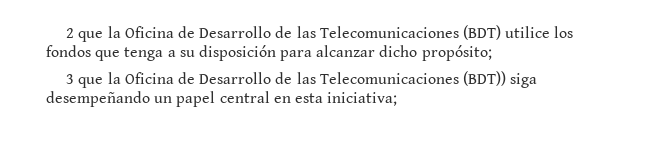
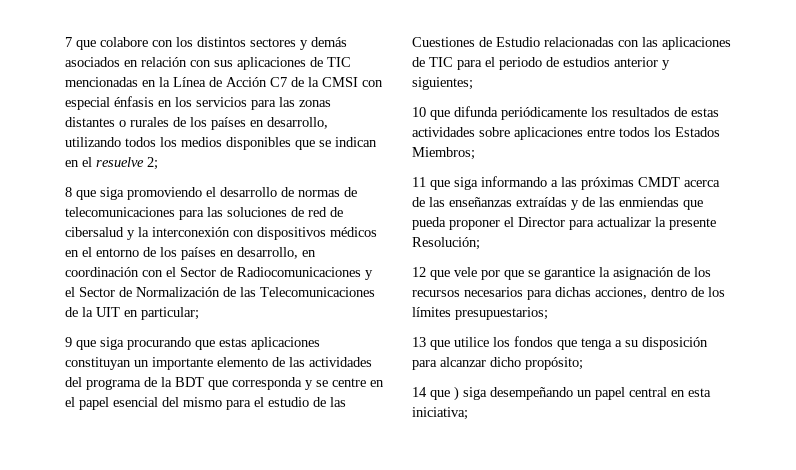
[66,25,501,42] 2 que la Oficina de Desarrollo de las Telecomunicaciones (BDT) -> [65,37,347,50] [65,57,351,70] [65,77,383,87] [65,96,331,110] [65,117,328,130] [65,137,377,150] [65,157,158,170] [65,187,357,200] [65,207,343,220] [65,227,377,240] [65,247,316,260] [65,267,373,280] [65,287,375,297] [65,307,199,320] [65,337,320,350] [65,357,372,370] [65,377,384,390] [65,397,346,410] [412,37,731,50] [412,57,670,70] [412,77,473,90] [412,106,719,120] [412,127,720,140] [412,147,475,160] [412,176,720,190] [412,197,703,210] [412,217,716,230] [412,237,480,250] [412,267,711,280] [412,287,725,300] [412,307,548,320] [412,337,450,350] 7 que colabore con los distintos sectores y demás asociados en relación con sus aplicaciones de TIC mencionadas en la Línea de Acción C7 de la CMSI con especial énfasis en los servicios para las zonas distantes o rurales de los países en desarrollo, utilizando todos los medios disponibles que se indican en el resuelve 2; // 8 que siga promoviendo el desarrollo de normas de telecomunicaciones para las soluciones de red de cibersalud y la interconexión con dispositivos médicos en el entorno de los países en desarrollo, en coordinación con el Sector de Radiocomunicaciones y el Sector de Normalización de las Telecomunicaciones de la UIT en particular; // 9 que siga procurando que estas aplicaciones constituyan un importante elemento de las actividades del programa de la BDT que corresponda y se centre en el papel esencial del mismo para el estudio de las Cuestiones de Estudio relacionadas con las aplicaciones de TIC para el periodo de estudios anterior y siguientes; // 10 que difunda periódicamente los resultados de estas actividades sobre aplicaciones entre todos los Estados Miembros; // 11 que siga informando a las próximas CMDT acerca de las enseñanzas extraídas y de las enmiendas que pueda proponer el Director para actualizar la presente Resolución; // 12 que vele por que se garantice la asignación de los recursos necesarios para dichas acciones, dentro de los límites presupuestarios; // 13 que
[66,71,506,88] 3 que la Oficina de Desarrollo de las Telecomunicaciones (BDT)) -> [412,386,459,401] 14 que )

